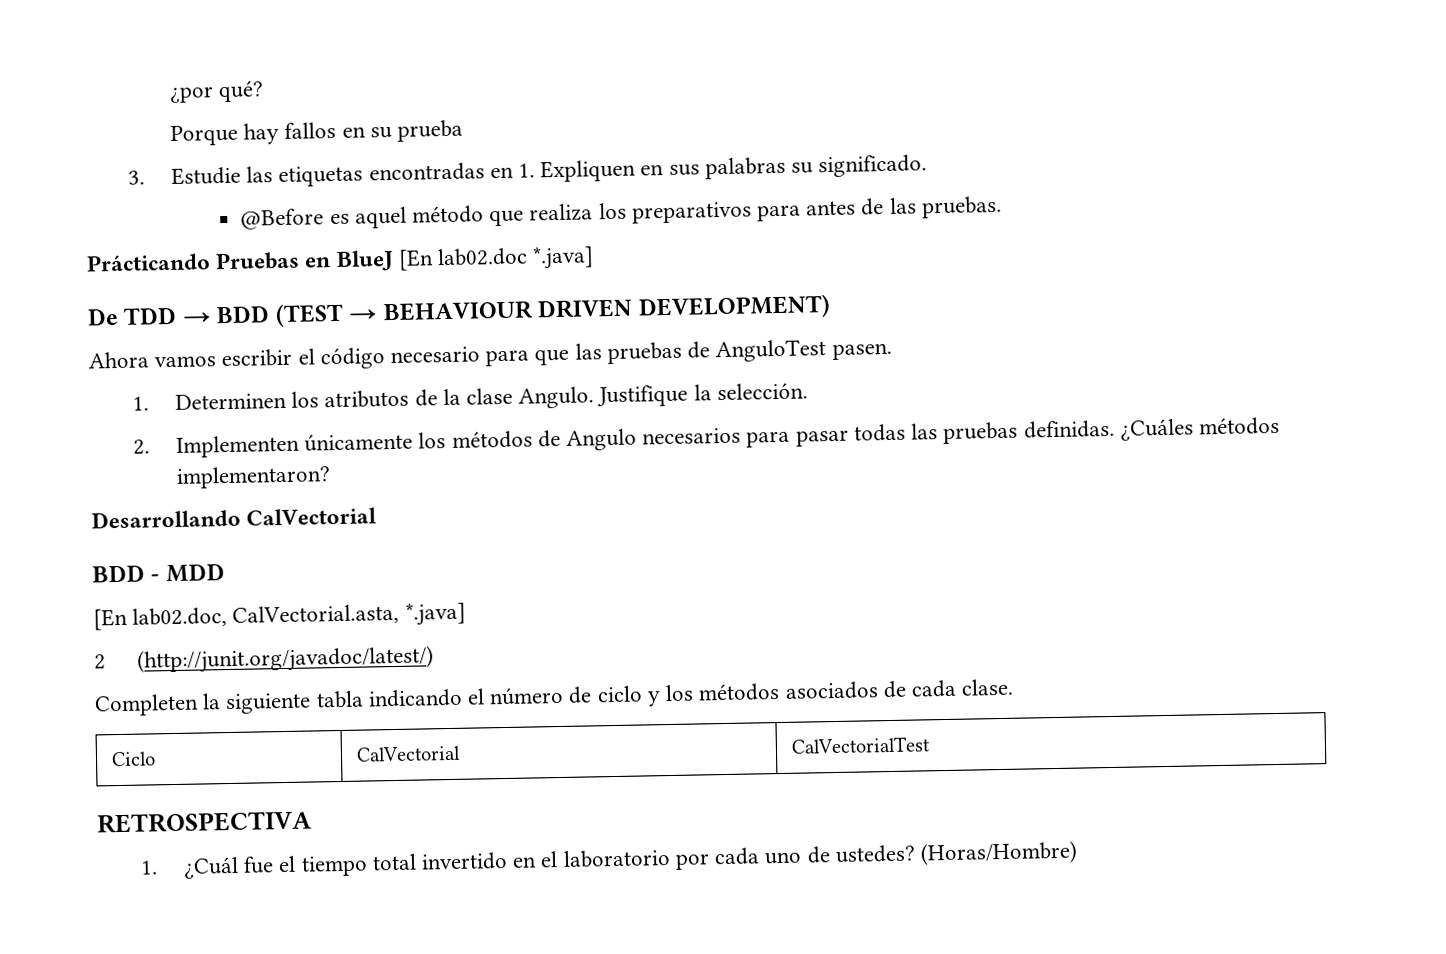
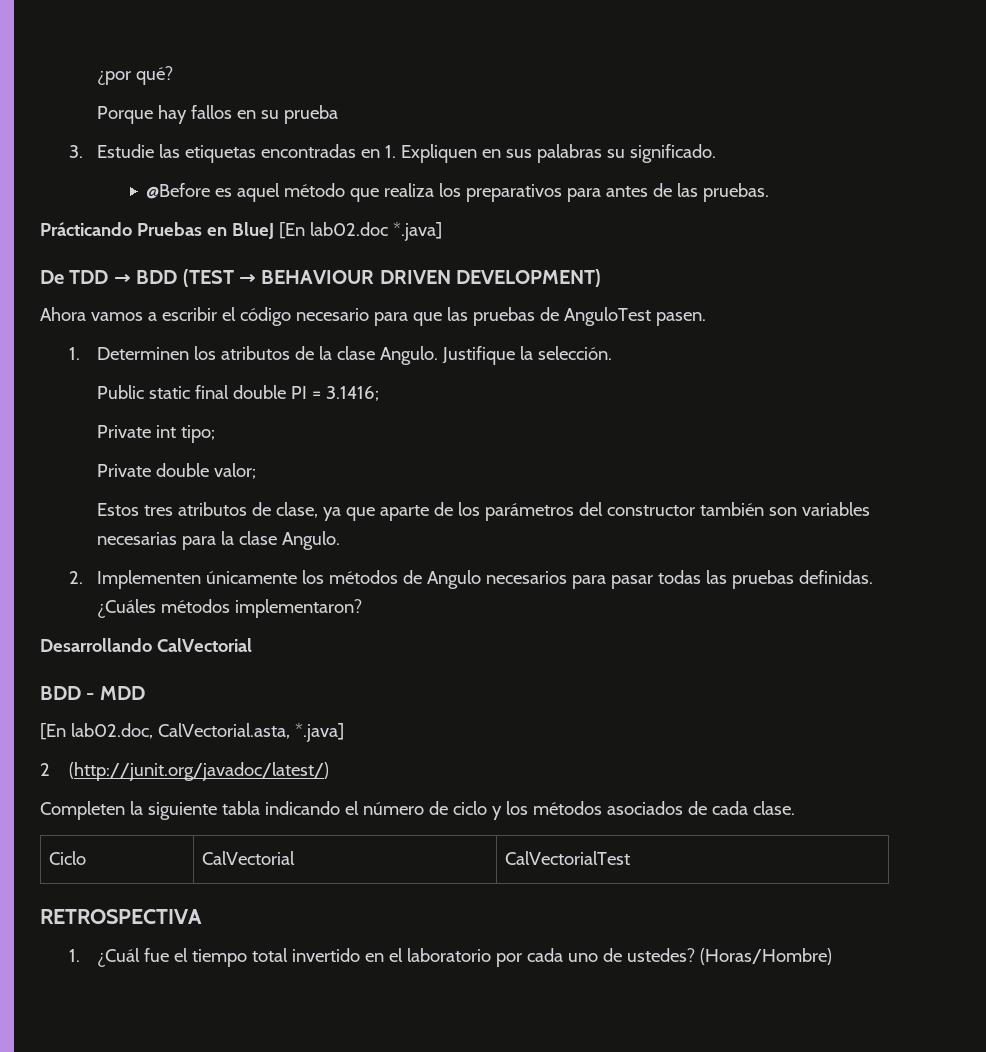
(217, 361) none -> [147,312,157,321] a
(808, 391) none -> [97,385,380,401] [97,425,216,443] [97,463,257,479] [97,502,871,521] [97,531,341,550] // Public static final double PI = 3.1416; // Private int tipo; // Private double valor; // Estos tres atributos de clase, ya que aparte de los parámetros del constructor también son variables necesarias para la clase Angulo.

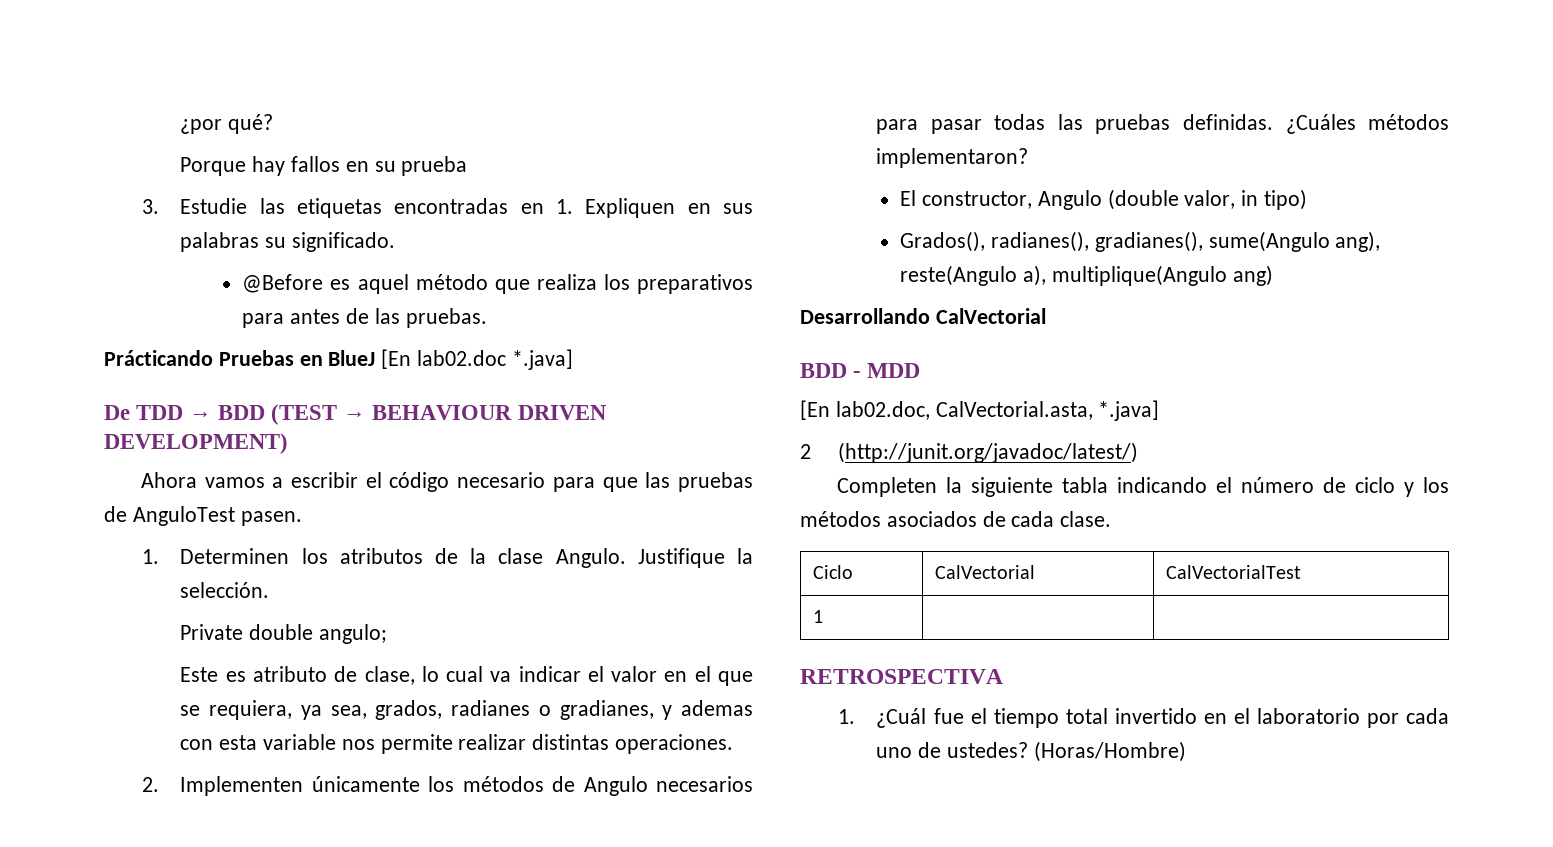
[97,385,380,401] [97,425,216,443] [97,463,257,479] [97,502,871,521] [97,531,341,550] Public static final double PI = 3.1416; // Private int tipo; // Private double valor; // Estos tres atributos de clase, ya que aparte de los parámetros del constructor también son variables necesarias para la clase Angulo. -> [180,624,388,644] [180,666,753,686] [180,700,753,720] [180,734,734,754] Private double angulo; // Este es atributo de clase, lo cual va indicar el valor en el que se requiera, ya sea, grados, radianes o gradianes, y ademas con esta variable nos permite realizar distintas operaciones.
(363, 608) none -> [900,189,1307,210] [900,231,1381,252] [900,265,1273,286] // El constructor, Angulo (double valor, in tipo) // Grados(), radianes(), gradianes(), sume(Angulo ang), reste(Angulo a), multiplique(Angulo ang)
(631, 858) none -> [813,610,824,623] // 1 | |

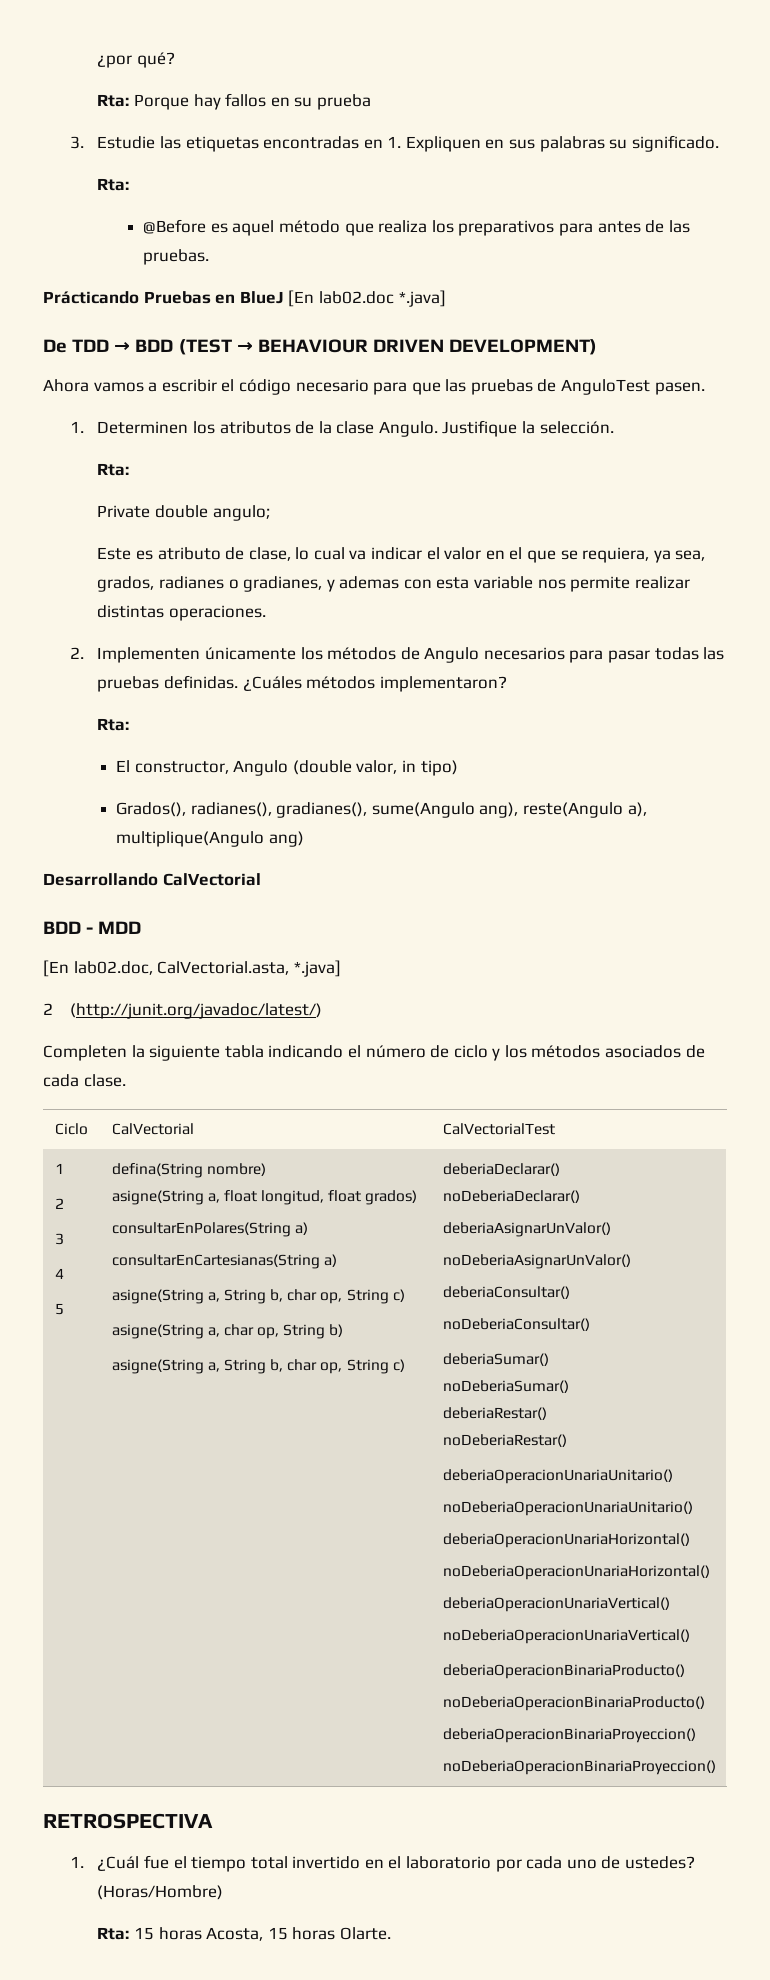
(274, 124) none -> [97,94,130,107] Rta:
(396, 242) none -> [97,178,130,191] // Rta:
(270, 590) none -> [97,463,130,476] // Rta:
(1029, 158) none -> [97,718,130,731] // Rta:
(824, 616) | | -> [54,1198,64,1209] [54,1233,64,1245] [54,1268,64,1279] [54,1303,64,1315] [111,1163,266,1178] [111,1190,418,1205] [111,1222,308,1237] [111,1254,337,1269] [111,1289,405,1304] [111,1324,344,1339] [111,1359,405,1374] [442,1163,560,1176] [442,1190,580,1203] [442,1222,611,1237] [442,1254,631,1269] [442,1286,570,1299] [442,1318,590,1331] [442,1353,549,1366] [442,1380,569,1393] [442,1407,547,1420] [442,1434,567,1447] [442,1469,673,1484] [442,1501,693,1516] [442,1533,690,1548] [442,1565,710,1580] [442,1597,670,1612] [442,1629,690,1644] [442,1664,685,1679] [442,1696,705,1711] [442,1728,696,1743] [442,1760,716,1775] // 2 // 3 // 4 // 5 | defina(String nombre) // asigne(String a, float longitud, float grados) // consultarEnPolares(String a) // consultarEnCartesianas(String a) // asigne(String a, String b, char op, String c) // asigne(String a, char op, String b) // asigne(String a, String b, char op, String c) | deberiaDeclarar() // noDeberiaDeclarar() // deberiaAsignarUnValor() // noDeberiaAsignarUnValor() // deberiaConsultar() // noDeberiaConsultar() // deberiaSumar() // noDeberiaSumar() // deberiaRestar() // noDeberiaRestar() // deberiaOperacionUnariaUnitario() // noDeberiaOperacionUnariaUnitario() // deberiaOperacionUnariaHorizontal() // noDeberiaOperacionUnariaHorizontal() // deberiaOperacionUnariaVertical() // noDeberiaOperacionUnariaVertical() // deberiaOperacionBinariaProducto() // noDeberiaOperacionBinariaProducto() // deberiaOperacionBinariaProyeccion() // noDeberiaOperacionBinariaProyeccion()
(1186, 751) none -> [97,1927,391,1941] // Rta: 15 horas Acosta, 15 horas Olarte.

